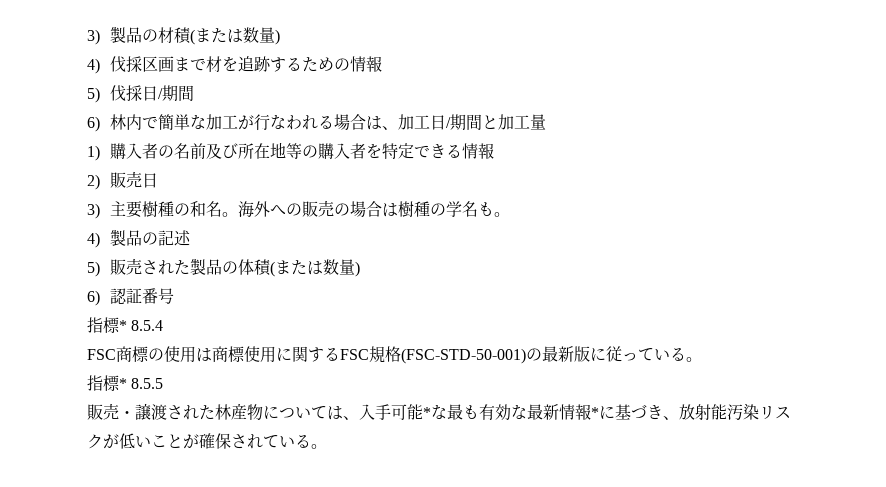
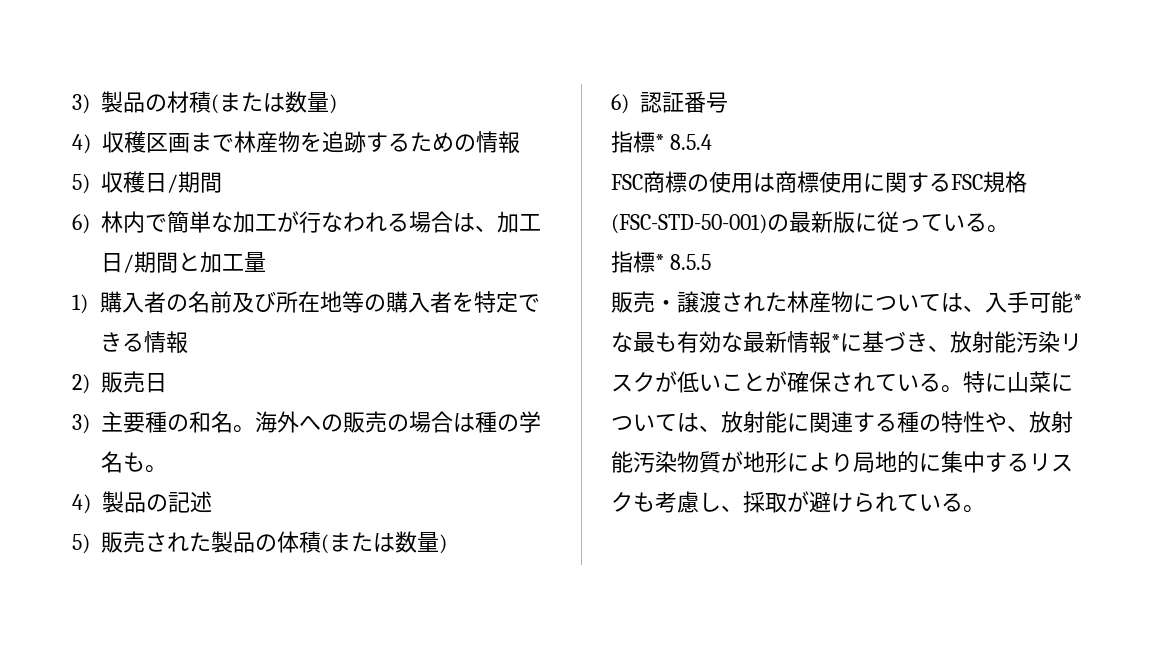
[109,56,142,72] 伐採 -> [102,131,146,153] 収穫
[205,56,222,73] 材 -> [234,131,300,153] 林産物
[109,85,142,101] 伐採 -> [101,171,145,193] 収穫
[141,201,158,217] 樹 -> (145, 422) none
[397,201,414,217] 樹 -> (475, 422) none
(327, 446) none -> [963,371,1073,393] [611,411,1073,433] [611,451,1073,473] [611,491,985,513] 特に山菜については、放射能に関連する種の特性や、放射能汚染物質が地形により局地的に集中するリスクも考慮し、採取が避けられている。

